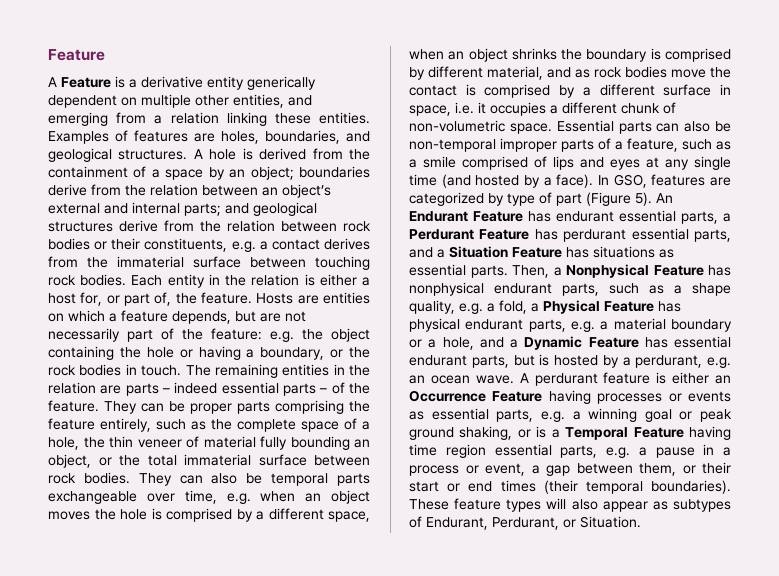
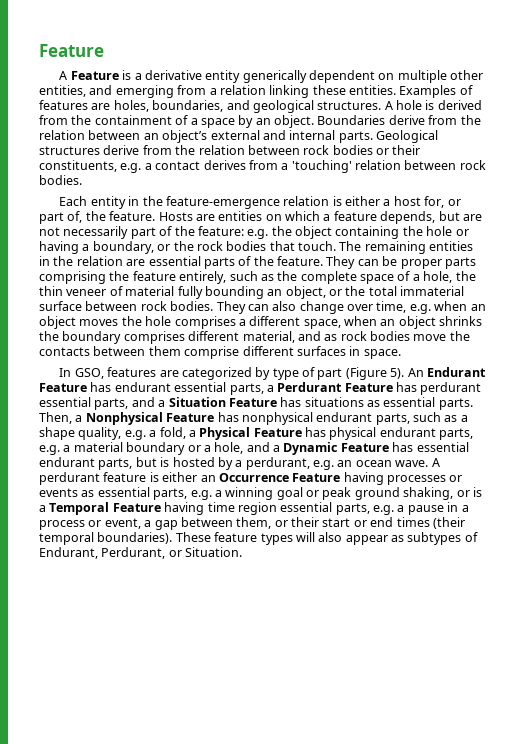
[250,166,370,180] object; boundaries -> [274,115,386,128] object. Boundaries
[184,202,317,216] parts; and geological -> [338,130,438,143] parts. Geological
[87,256,370,270] [48,274,127,286] the immaterial surface between touching rock bodies. -> [281,160,486,173] [39,175,82,185] a 'touching' relation between rock bodies. //
(247, 280) none -> [165,196,280,209] feature-emergence
[125,364,137,375] in -> [269,241,295,251] that
[125,382,218,396] parts – indeed -> (146, 262) none
[319,388,328,393] – -> (235, 263) none
[246,473,370,486] [48,491,137,504] be temporal parts exchangeable -> [299,301,344,314] change
[151,508,253,522] is comprised by -> [174,316,236,329] comprises
[650,48,731,62] [409,67,425,80] is comprised by -> [123,331,185,344] comprises
[409,84,731,98] [409,102,676,116] [409,120,731,134] [409,138,731,152] [409,156,731,170] [409,174,594,188] contact is comprised by a different surface in space, i.e. it occupies a different chunk of non-volumetric space. Essential parts can also be non-temporal improper parts of a feature, such as a smile comprised of lips and eyes at any single time (and hosted by a face). -> [39,346,401,359] contacts between them comprise different surfaces in space. //

